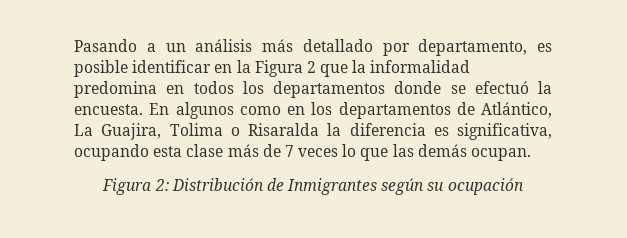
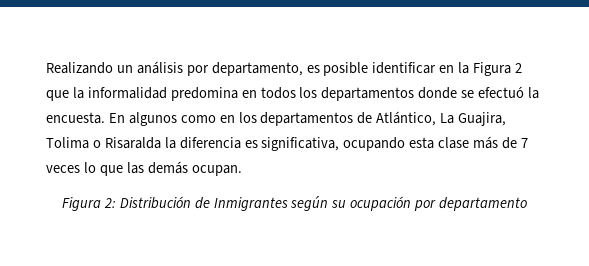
[74,39,373,52] Pasando a un análisis más detallado -> [46,61,183,74] Realizando un análisis
(524, 186) none -> [414,197,528,211] por departamento

